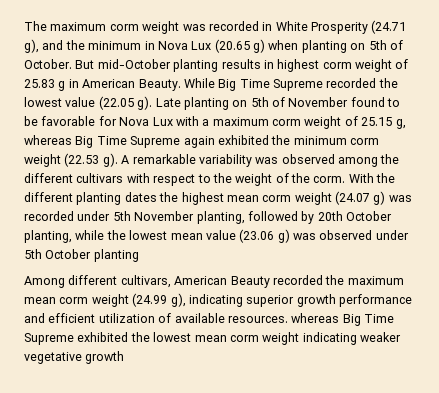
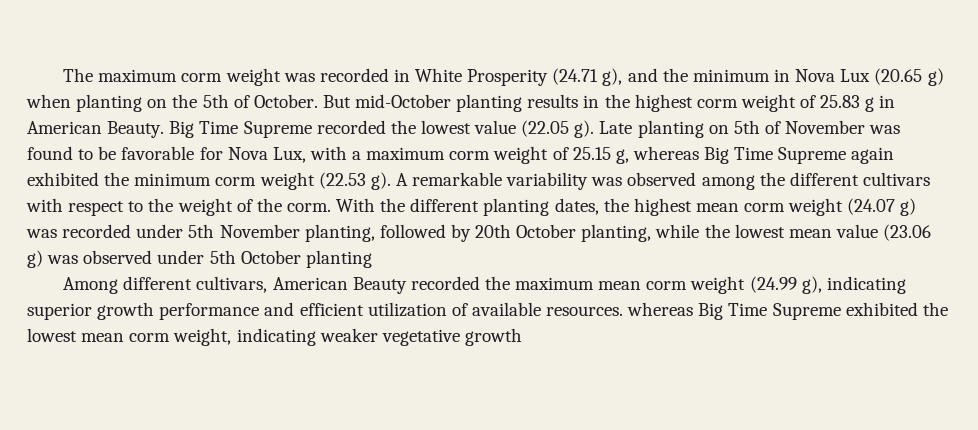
(366, 46) none -> [172,94,198,108] the
(274, 64) none -> [604,94,630,108] the
[183,78,215,88] While -> (165, 129) none
(349, 102) none -> [869,125,901,134] was
[152,117,173,126] Lux -> [272,147,306,163] Lux,
[124,192,157,202] dates -> [554,198,599,215] dates,
[262,332,300,345] weight -> [173,328,232,346] weight,

